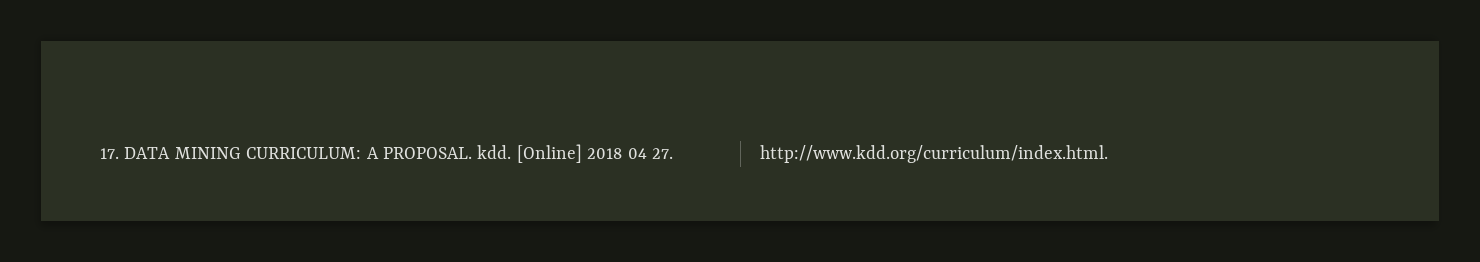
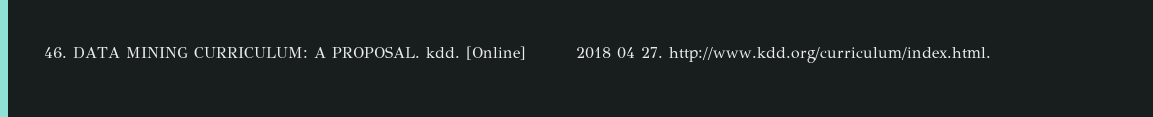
[100,148,119,159] 17. -> [44,47,67,58] 46.

